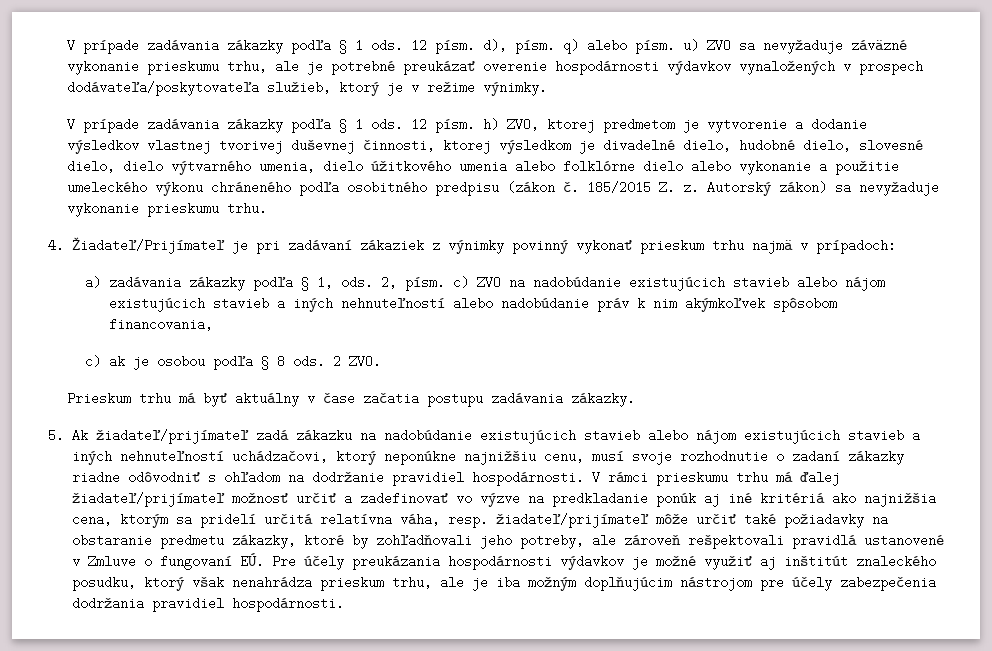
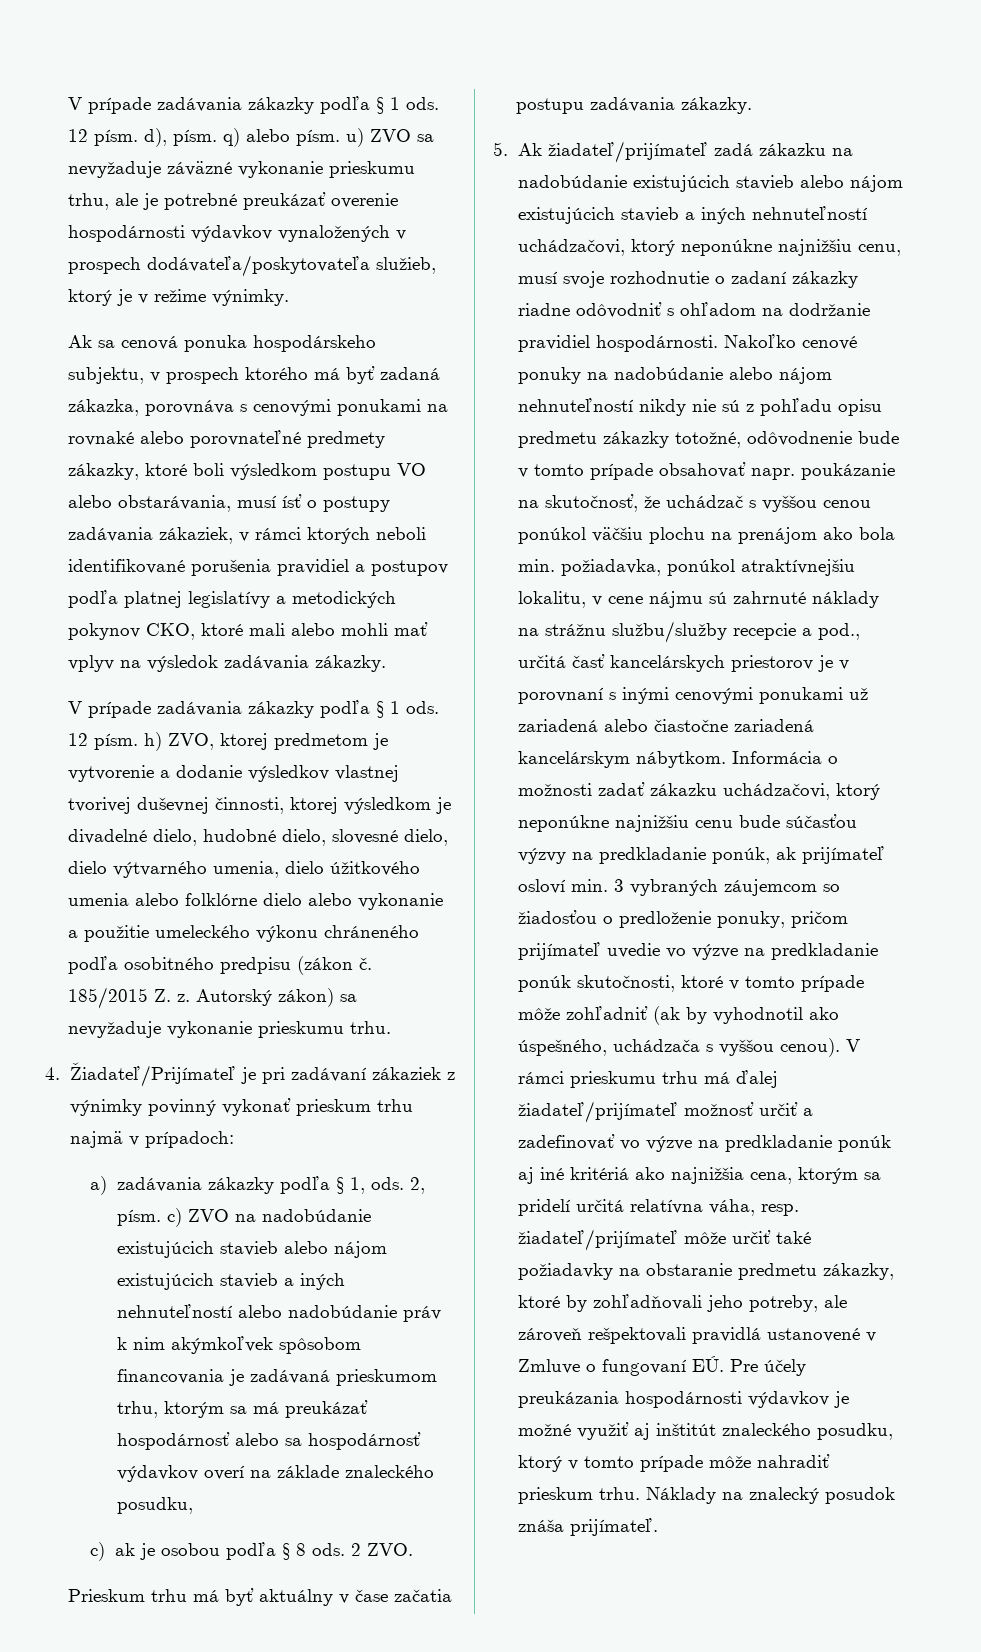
(547, 88) none -> [67,335,376,352] [67,366,440,384] [67,399,448,416] [67,430,385,448] [67,463,426,480] [67,494,390,512] [67,527,426,544] [67,559,448,576] [67,590,396,608] [67,622,428,640] [67,655,386,672] // Ak sa cenová ponuka hospodárskeho subjektu, v prospech ktorého má byť zadaná zákazka, porovnáva s cenovými ponukami na rovnaké alebo porovnateľné predmety zákazky, ktoré boli výsledkom postupu VO alebo obstarávania, musí ísť o postupy zadávania zákaziek, v rámci ktorých neboli identifikované porušenia pravidiel a postupov podľa platnej legislatívy a metodických pokynov CKO, ktoré mali alebo mohli mať vplyv na výsledok zadávania zákazky.
[108,318,213,331] financovania, -> [116,1369,437,1386] [116,1400,368,1418] [116,1432,421,1450] [116,1465,434,1482] [116,1497,193,1514] financovania je zadávaná prieskumom trhu, ktorým sa má preukázať hospodárnosť alebo sa hospodárnosť výdavkov overí na základe znaleckého posudku,
(584, 478) none -> [723,334,857,350] [517,367,832,384] [517,398,882,416] [517,431,899,448] [517,462,895,480] [517,494,871,512] [517,527,895,544] [517,559,855,576] [517,591,879,608] [517,621,860,643] [517,654,849,672] [517,687,868,704] [517,719,814,732] [517,751,838,768] [517,782,880,800] [517,814,857,832] [517,846,885,864] [517,879,840,896] [517,910,848,928] [517,942,878,960] [517,975,864,992] [517,1006,839,1025] [517,1038,840,1057] Nakoľko cenové ponuky na nadobúdanie alebo nájom nehnuteľností nikdy nie sú z pohľadu opisu predmetu zákazky totožné, odôvodnenie bude v tomto prípade obsahovať napr. poukázanie na skutočnosť, že uchádzač s vyššou cenou ponúkol väčšiu plochu na prenájom ako bola min. požiadavka, ponúkol atraktívnejšiu lokalitu, v cene nájmu sú zahrnuté náklady na strážnu službu/služby recepcie a pod., určitá časť kancelárskych priestorov je v porovnaní s inými cenovými ponukami už zariadená alebo čiastočne zariadená kancelárskym nábytkom. Informácia o možnosti zadať zákazku uchádzačovi, ktorý neponúkne najnižšiu cenu bude súčasťou výzvy na predkladanie ponúk, ak prijímateľ osloví min. 3 vybraných záujemcom so žiadosťou o predloženie ponuky, pričom prijímateľ uvedie vo výzve na predkladanie ponúk skutočnosti, ktoré v tomto prípade môže zohľadniť (ak by vyhodnotil ako úspešného, uchádzača s vyššou cenou).
[191,576,936,591] [71,597,344,612] však nenahrádza prieskum trhu, ale je iba možným doplňujúcim nástrojom pre účely zabezpečenia dodržania pravidiel hospodárnosti. -> [567,1454,830,1472] [517,1487,895,1504] [517,1518,658,1536] v tomto prípade môže nahradiť prieskum trhu. Náklady na znalecký posudok znáša prijímateľ.

